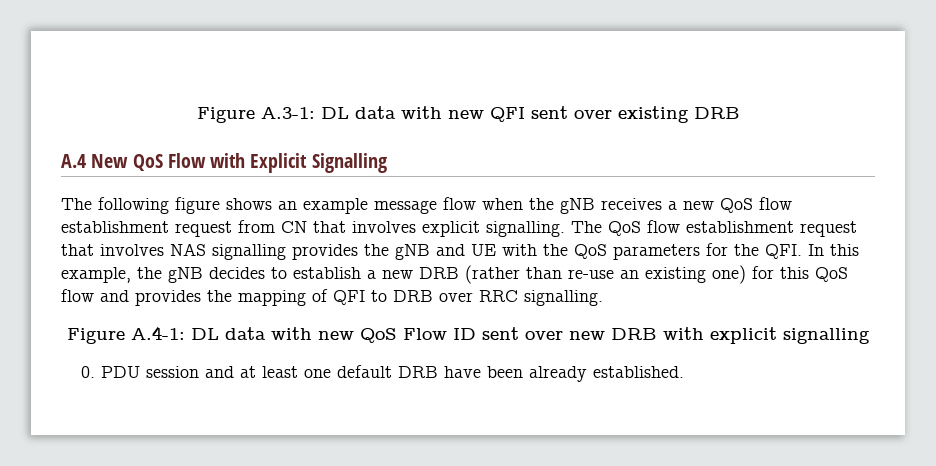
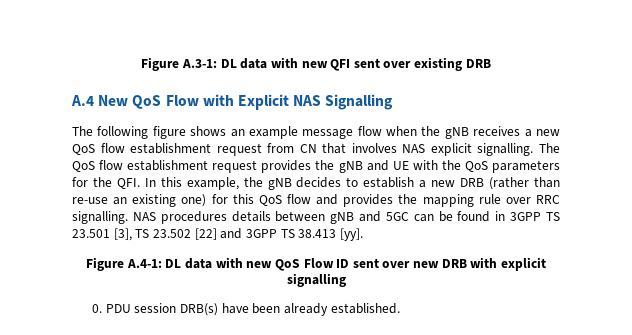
(308, 163) none -> [293,95,322,106] NAS
(416, 227) none -> [402,144,426,153] NAS
[61,243,286,260] that involves NAS signalling -> (258, 166) none
[312,289,433,305] of QFI to DRB -> [478,194,501,204] rule
(603, 298) none -> [132,211,561,224] [72,228,363,241] NAS procedures details between gNB and 5GC can be found in 3GPP TS 23.501 [3], TS 23.502 [22] and 3GPP TS 38.413 [yy].
[205,365,439,378] and at least one default DRB -> [180,303,219,316] DRB(s)

